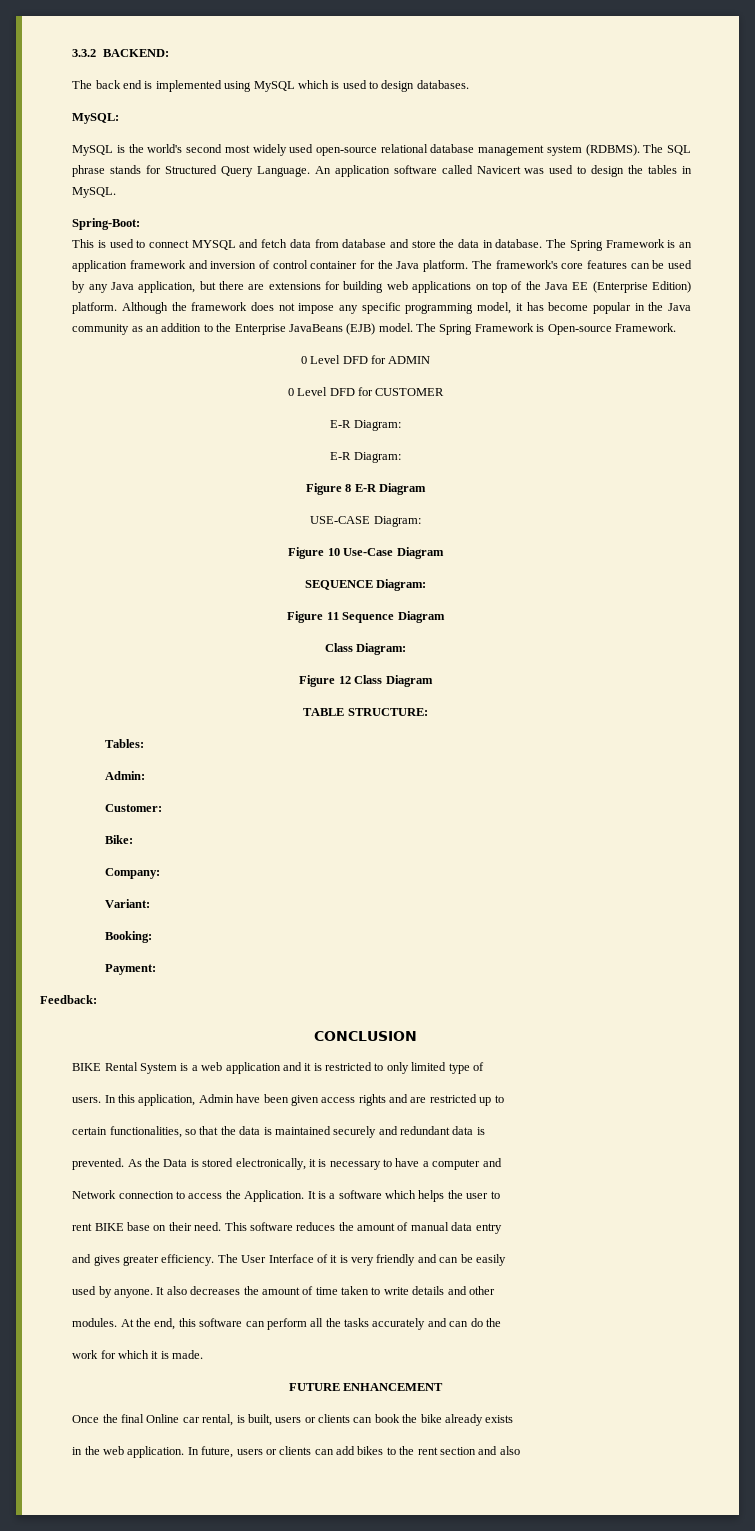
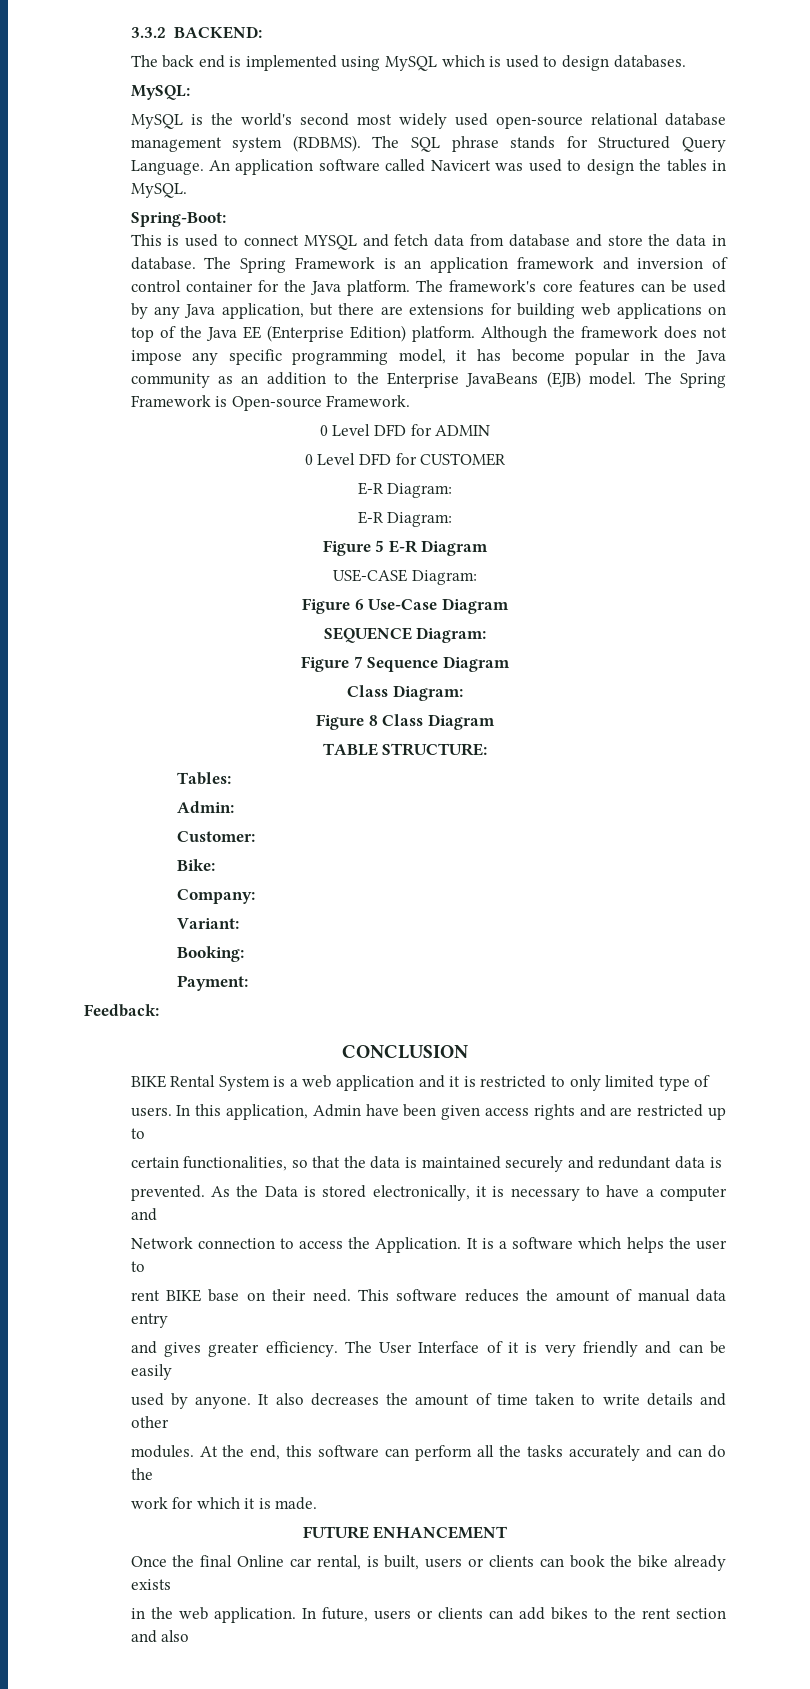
[345,484,352,492] 8 -> [375,540,385,552] 5
[327,548,340,556] 10 -> [354,599,364,610] 6
[326,612,339,620] 11 -> [353,656,363,668] 7
[338,676,351,684] 12 -> [368,715,378,726] 8

